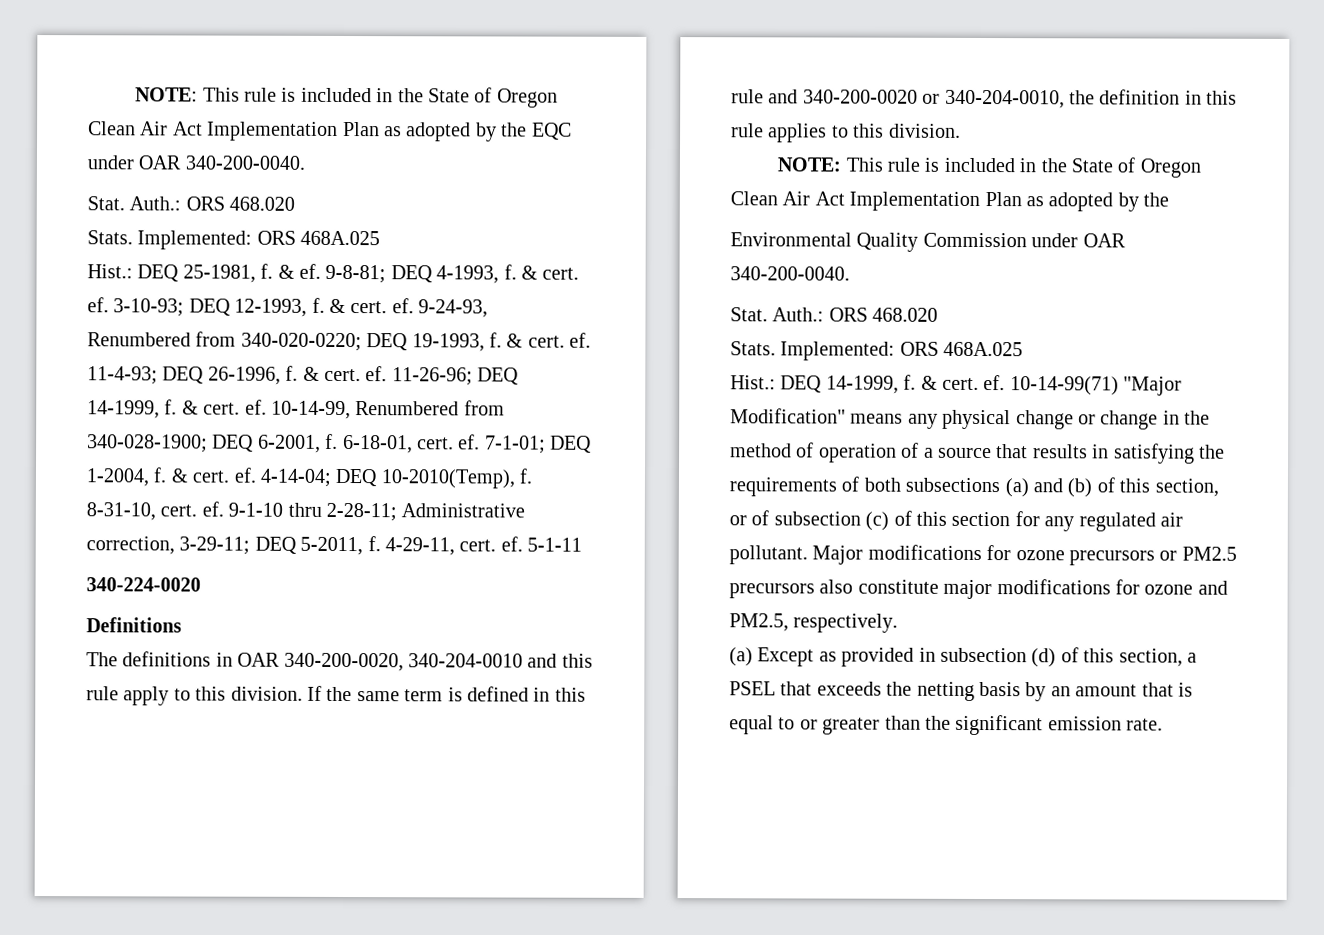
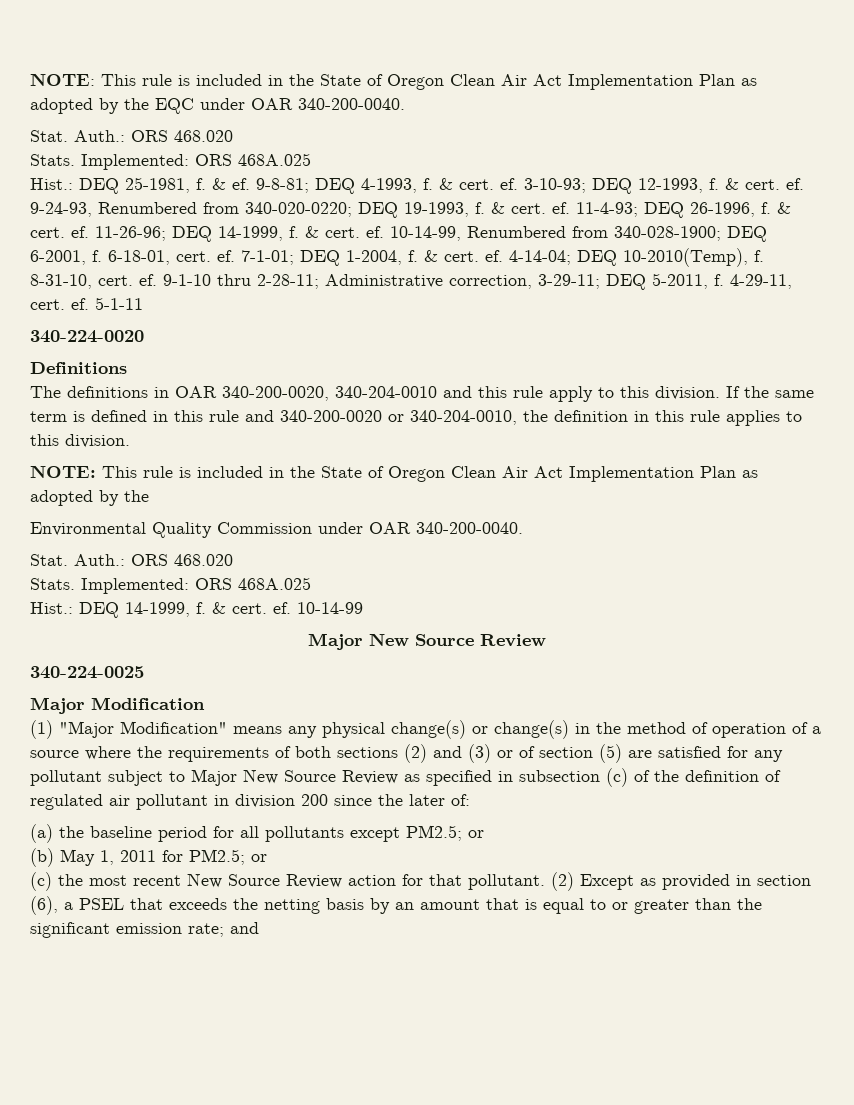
[1009,376,1119,396] 10-14-99(71) -> [297,602,363,614] [308,633,546,650] [30,666,144,679] [30,697,205,714] [30,720,53,739] 10-14-99 // Major New Source Review // 340-224-0025 // Major Modification // (1)
[1015,410,1159,430] change or change -> [391,720,569,739] change(s) or change(s)
[996,443,1225,464] [729,476,1219,498] [729,510,1183,532] [729,544,1237,566] [729,579,1228,600] [729,613,899,633] [729,647,1183,668] that results in satisfying the requirements of both subsections (a) and (b) of this section, or of subsection (c) of this section for any regulated air pollutant. Major modifications for ozone precursors or PM2.5 precursors also constitute major modifications for ozone and PM2.5, respectively. // (a) Except as provided in subsection (d) of this section, -> [85,744,783,763] [30,768,781,787] [30,794,470,810] [30,824,484,843] [30,848,267,867] [30,872,811,891] [30,896,58,915] where the requirements of both sections (2) and (3) or of section (5) are satisfied for any pollutant subject to Major New Source Review as specified in subsection (c) of the definition of regulated air pollutant in division 200 since the later of: // (a) the baseline period for all pollutants except PM2.5; or // (b) May 1, 2011 for PM2.5; or // (c) the most recent New Source Review action for that pollutant. (2) Except as provided in section (6),
[1126,718,1164,731] rate. -> [188,922,259,937] rate; and

